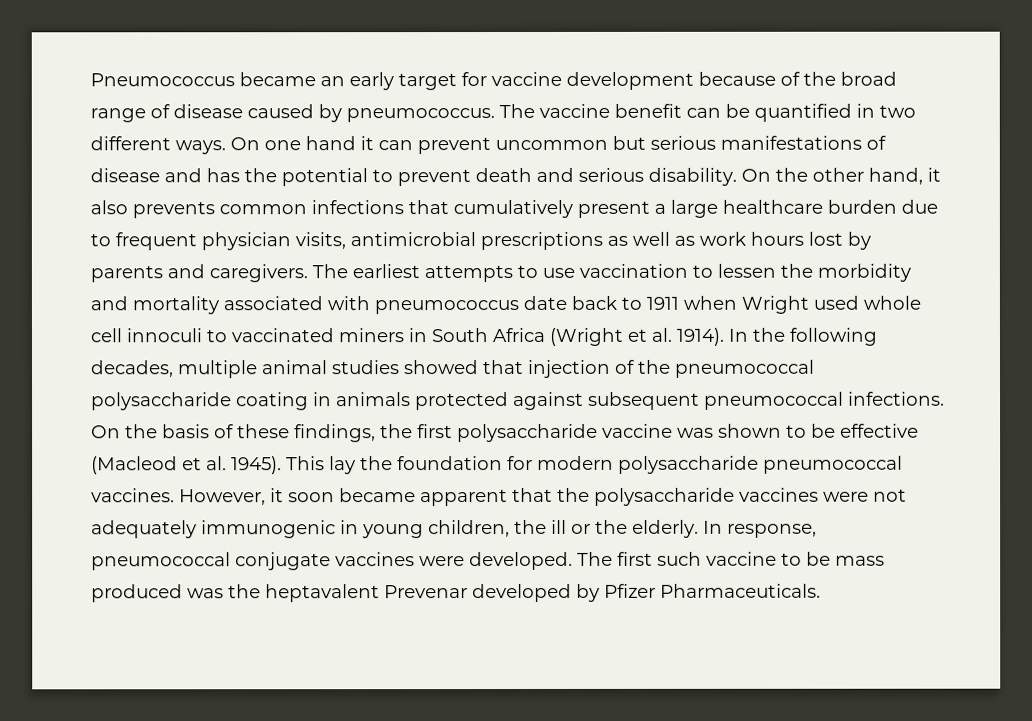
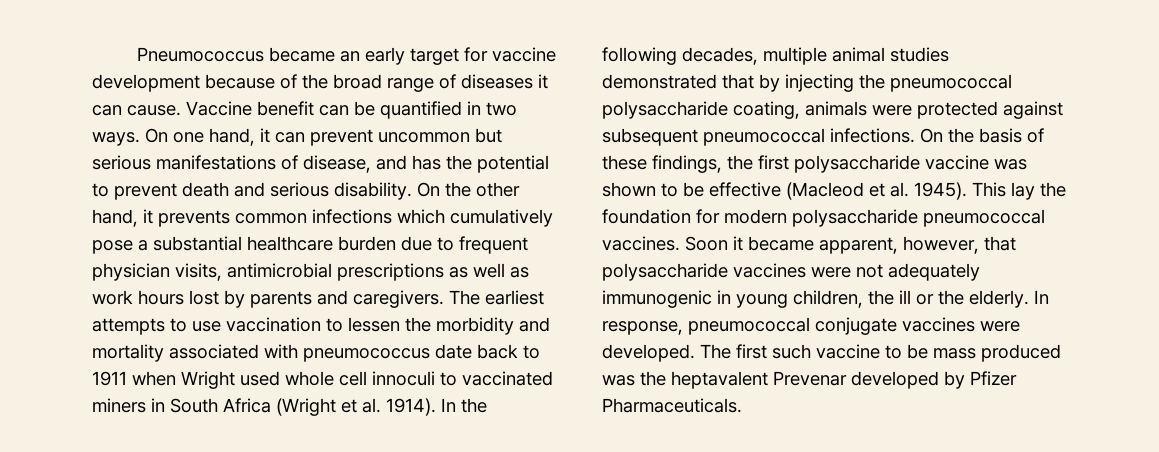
[173,103,610,123] disease caused by pneumococcus. The vaccine -> [461,74,548,89] [92,101,252,116] diseases it can cause. Vaccine
[90,136,171,151] different -> (517, 109) none
[305,136,356,151] hand -> [209,128,255,146] hand,
[90,168,160,183] disease -> [303,155,371,173] disease,
[90,200,128,215] also -> (153, 216) none
[408,199,718,219] that cumulatively present a large -> [397,209,553,227] [92,236,242,254] which cumulatively pose a substantial
[403,359,815,378] [91,392,411,411] showed that injection of the pneumococcal polysaccharide coating in animals -> [602,74,1012,92] [602,101,912,119] demonstrated that by injecting the pneumococcal polysaccharide coating, animals were
[179,487,590,507] However, it soon became apparent that the -> [685,236,1016,254] Soon it became apparent, however, that

